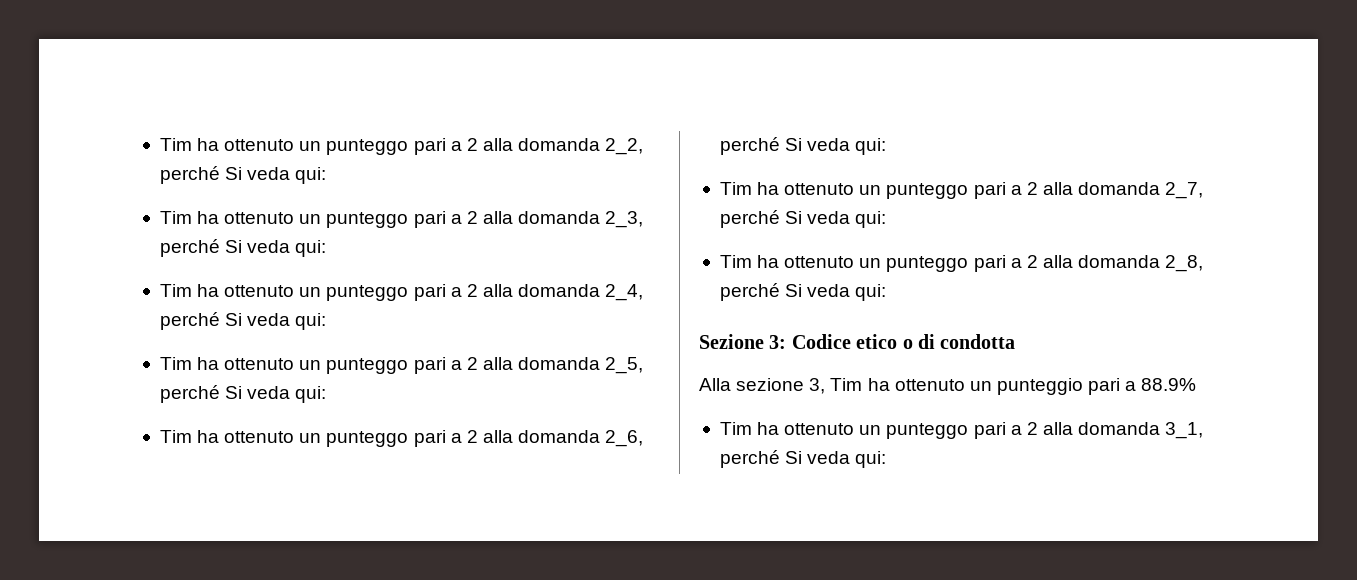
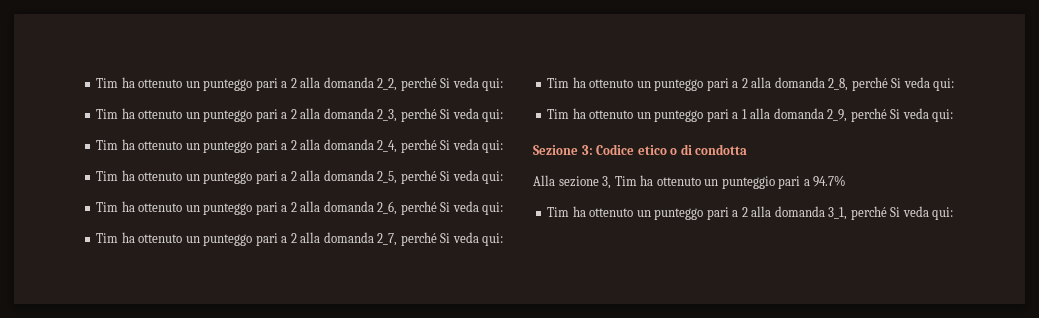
(887, 292) none -> [547,108,954,122] // Tim ha ottenuto un punteggo pari a 1 alla domanda 2_9, perché Si veda qui:
[1141,378,1197,391] 88.9% -> [813,175,847,187] 94.7%

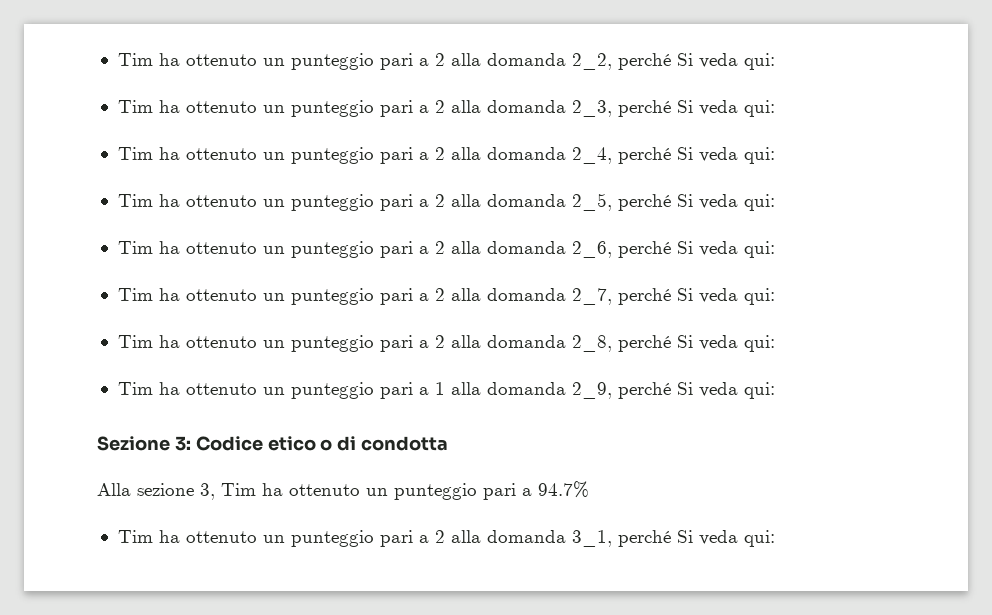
[96,77,253,91] Tim ha ottenuto un punteggo -> [117,53,374,70] Tim ha ottenuto un punteggio
[203,110,253,122] punteggo -> [290,100,374,117] punteggio
[203,141,253,153] punteggo -> [290,147,374,164] punteggio
[203,172,253,184] punteggo -> [290,194,374,211] punteggio
[203,203,253,215] punteggo -> [290,241,374,258] punteggio
[203,234,253,246] punteggo -> [290,288,374,305] punteggio
[654,79,704,91] punteggo -> [290,335,374,352] punteggio
[654,110,704,122] punteggo -> [290,382,374,399] punteggio
[654,208,704,220] punteggo -> [290,530,374,547] punteggio

